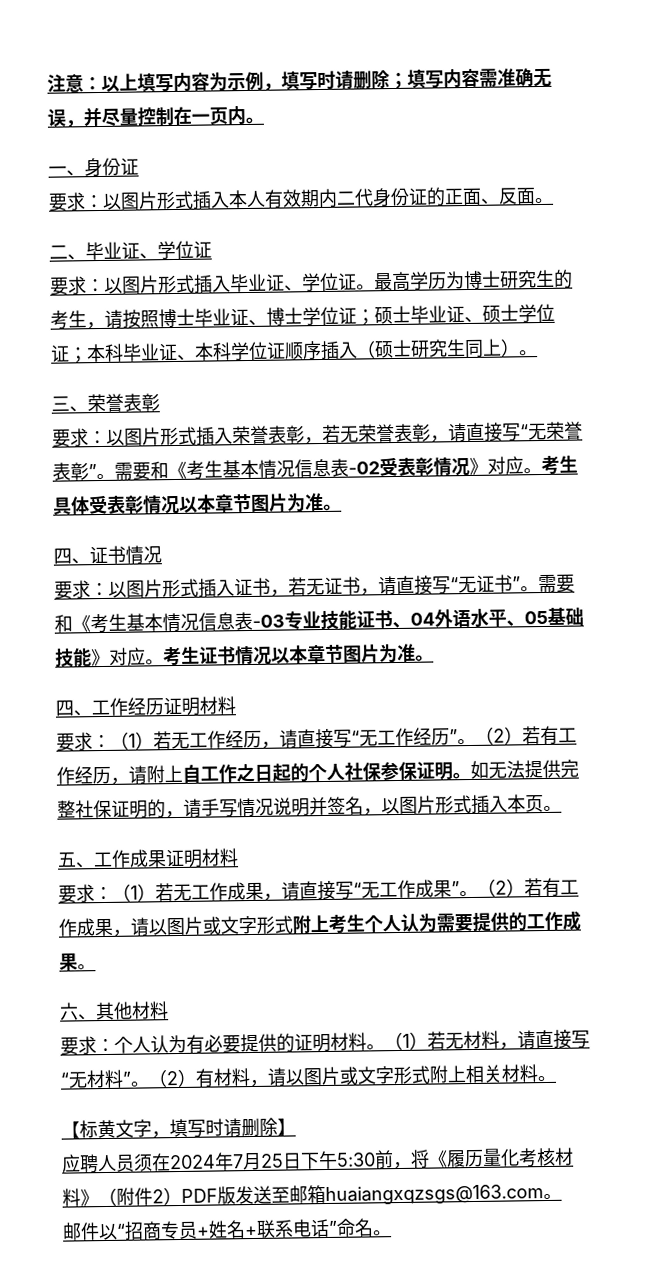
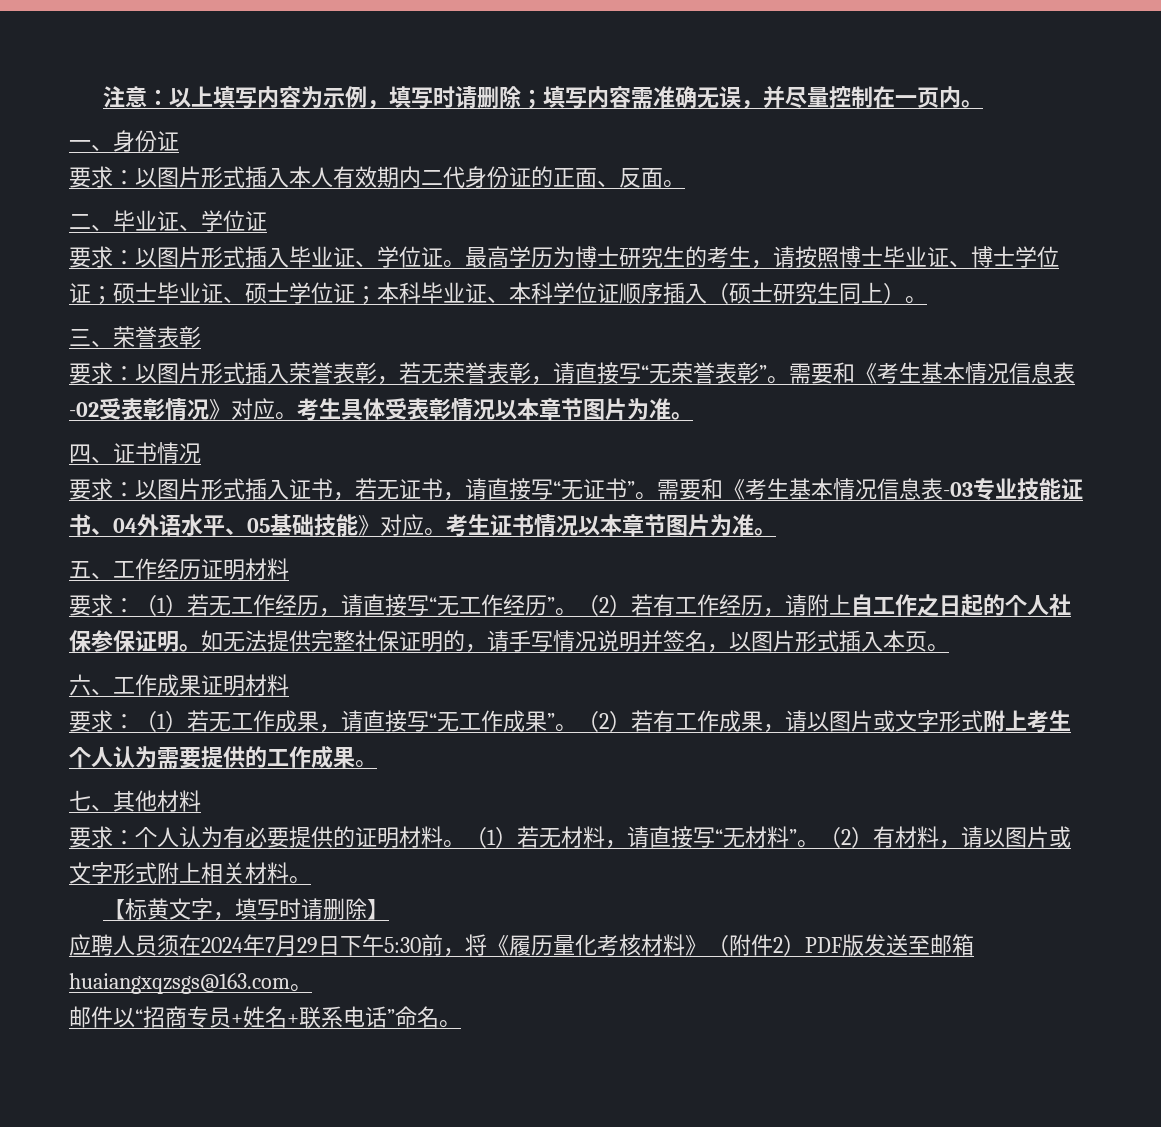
[55,700,74,717] 四 -> [69,561,91,578] 五
[57,852,77,868] 五 -> [69,674,91,696] 六
[59,1002,79,1021] 六 -> [69,790,91,811] 七
[260,1153,284,1168] 25 -> [297,937,318,953] 29

